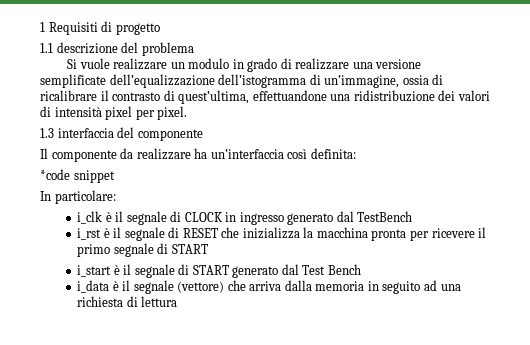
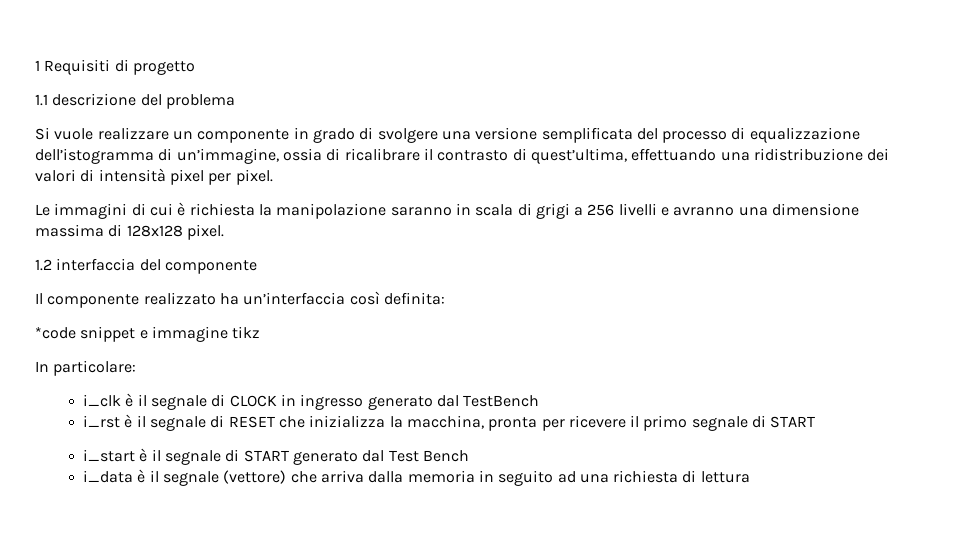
[188,58,230,69] modulo -> [197,129,290,143] componente
[295,58,350,70] realizzare -> [377,128,438,143] svolgere
[40,74,215,88] semplificate dell’equalizzazione -> [541,127,860,143] semplificata del processo di equalizzazione
[252,90,327,101] effettuandone -> [631,148,717,161] effettuando
[40,128,54,138] 1.3 -> [35,202,860,219] [35,224,224,240] [35,259,52,271] Le immagini di cui è richiesta la manipolazione saranno in scala di grigi a 256 livelli e avranno una dimensione massima di 128x128 pixel. // 1.2
[120,148,191,160] da realizzare -> [143,292,216,305] realizzato
(115, 176) none -> [139,326,261,342] e immagine tikz
[316,227,368,238] macchina -> [406,415,484,429] macchina,

